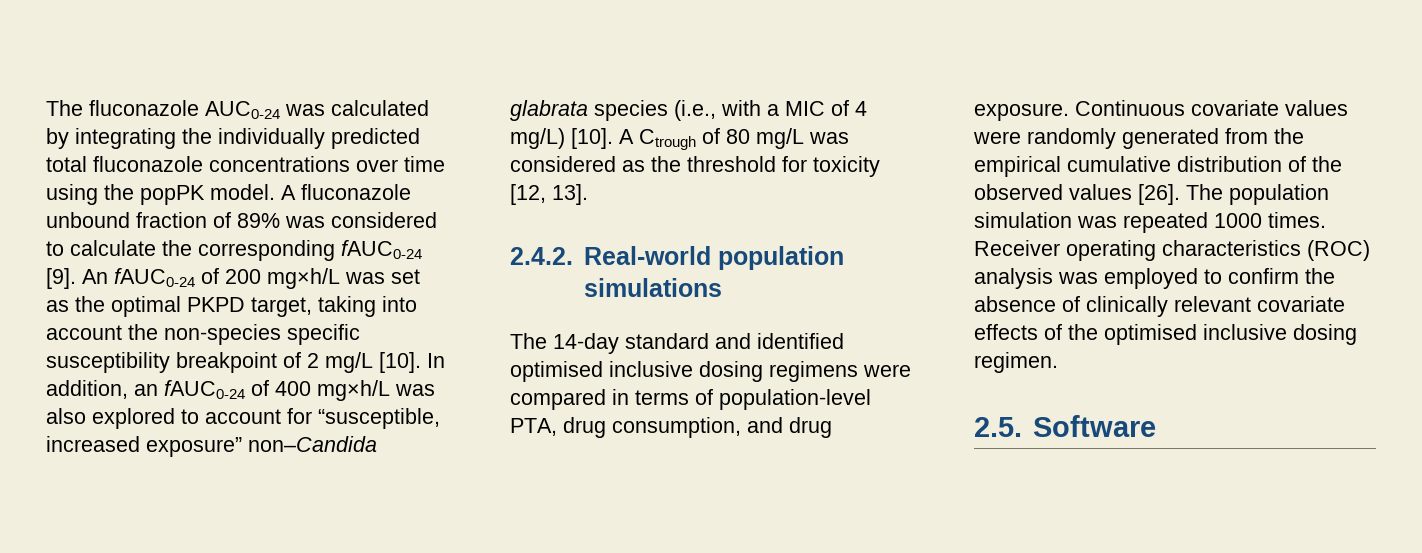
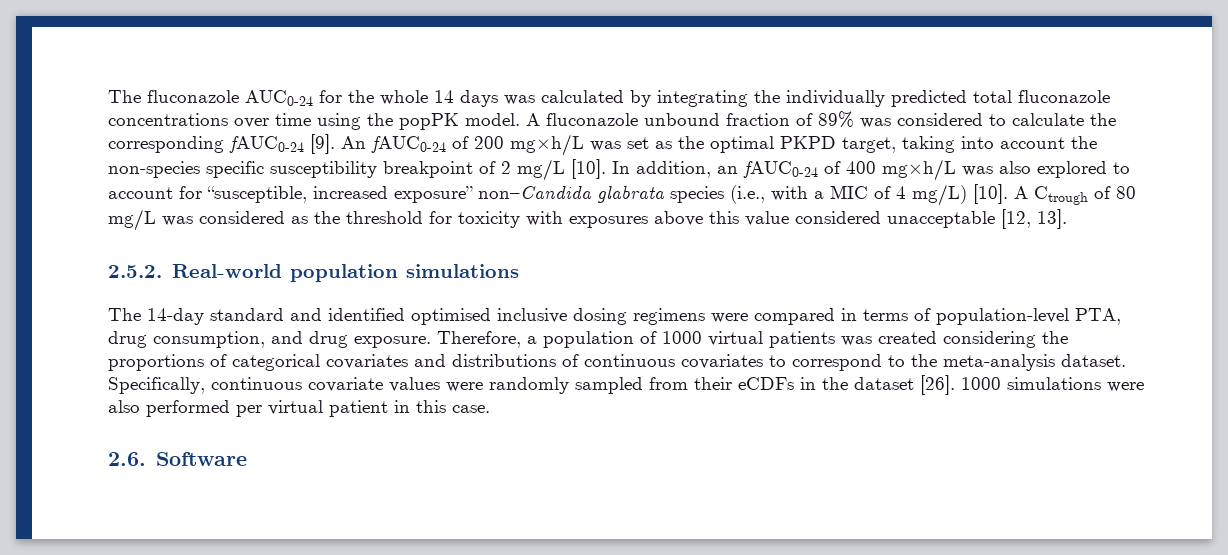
(280, 110) none -> [319,90,498,107] for the whole 14 days
(880, 166) none -> [526,211,995,228] with exposures above this value considered unacceptable
[510,247,573,265] 2.4.2. -> [108,265,162,278] 2.5.2.
[1075,100,1348,116] [973,128,1304,149] [974,156,1342,177] [974,184,1329,205] [974,212,1326,233] [974,240,1370,261] [974,268,1335,289] [974,296,1345,317] [974,324,1357,345] [974,352,1058,373] [974,417,1022,437] Continuous covariate values were randomly generated from the empirical cumulative distribution of the observed values [26]. The population simulation was repeated 1000 times. Receiver operating characteristics (ROC) analysis was employed to confirm the absence of clinically relevant covariate effects of the optimised inclusive dosing regimen. // 2.5. -> [437,331,1068,348] [108,354,1126,371] [108,375,1144,395] [108,400,490,417] [108,452,146,466] Therefore, a population of 1000 virtual patients was created considering the proportions of categorical covariates and distributions of continuous covariates to correspond to the meta-analysis dataset. Specifically, continuous covariate values were randomly sampled from their eCDFs in the dataset [26]. 1000 simulations were also performed per virtual patient in this case. // 2.6.

